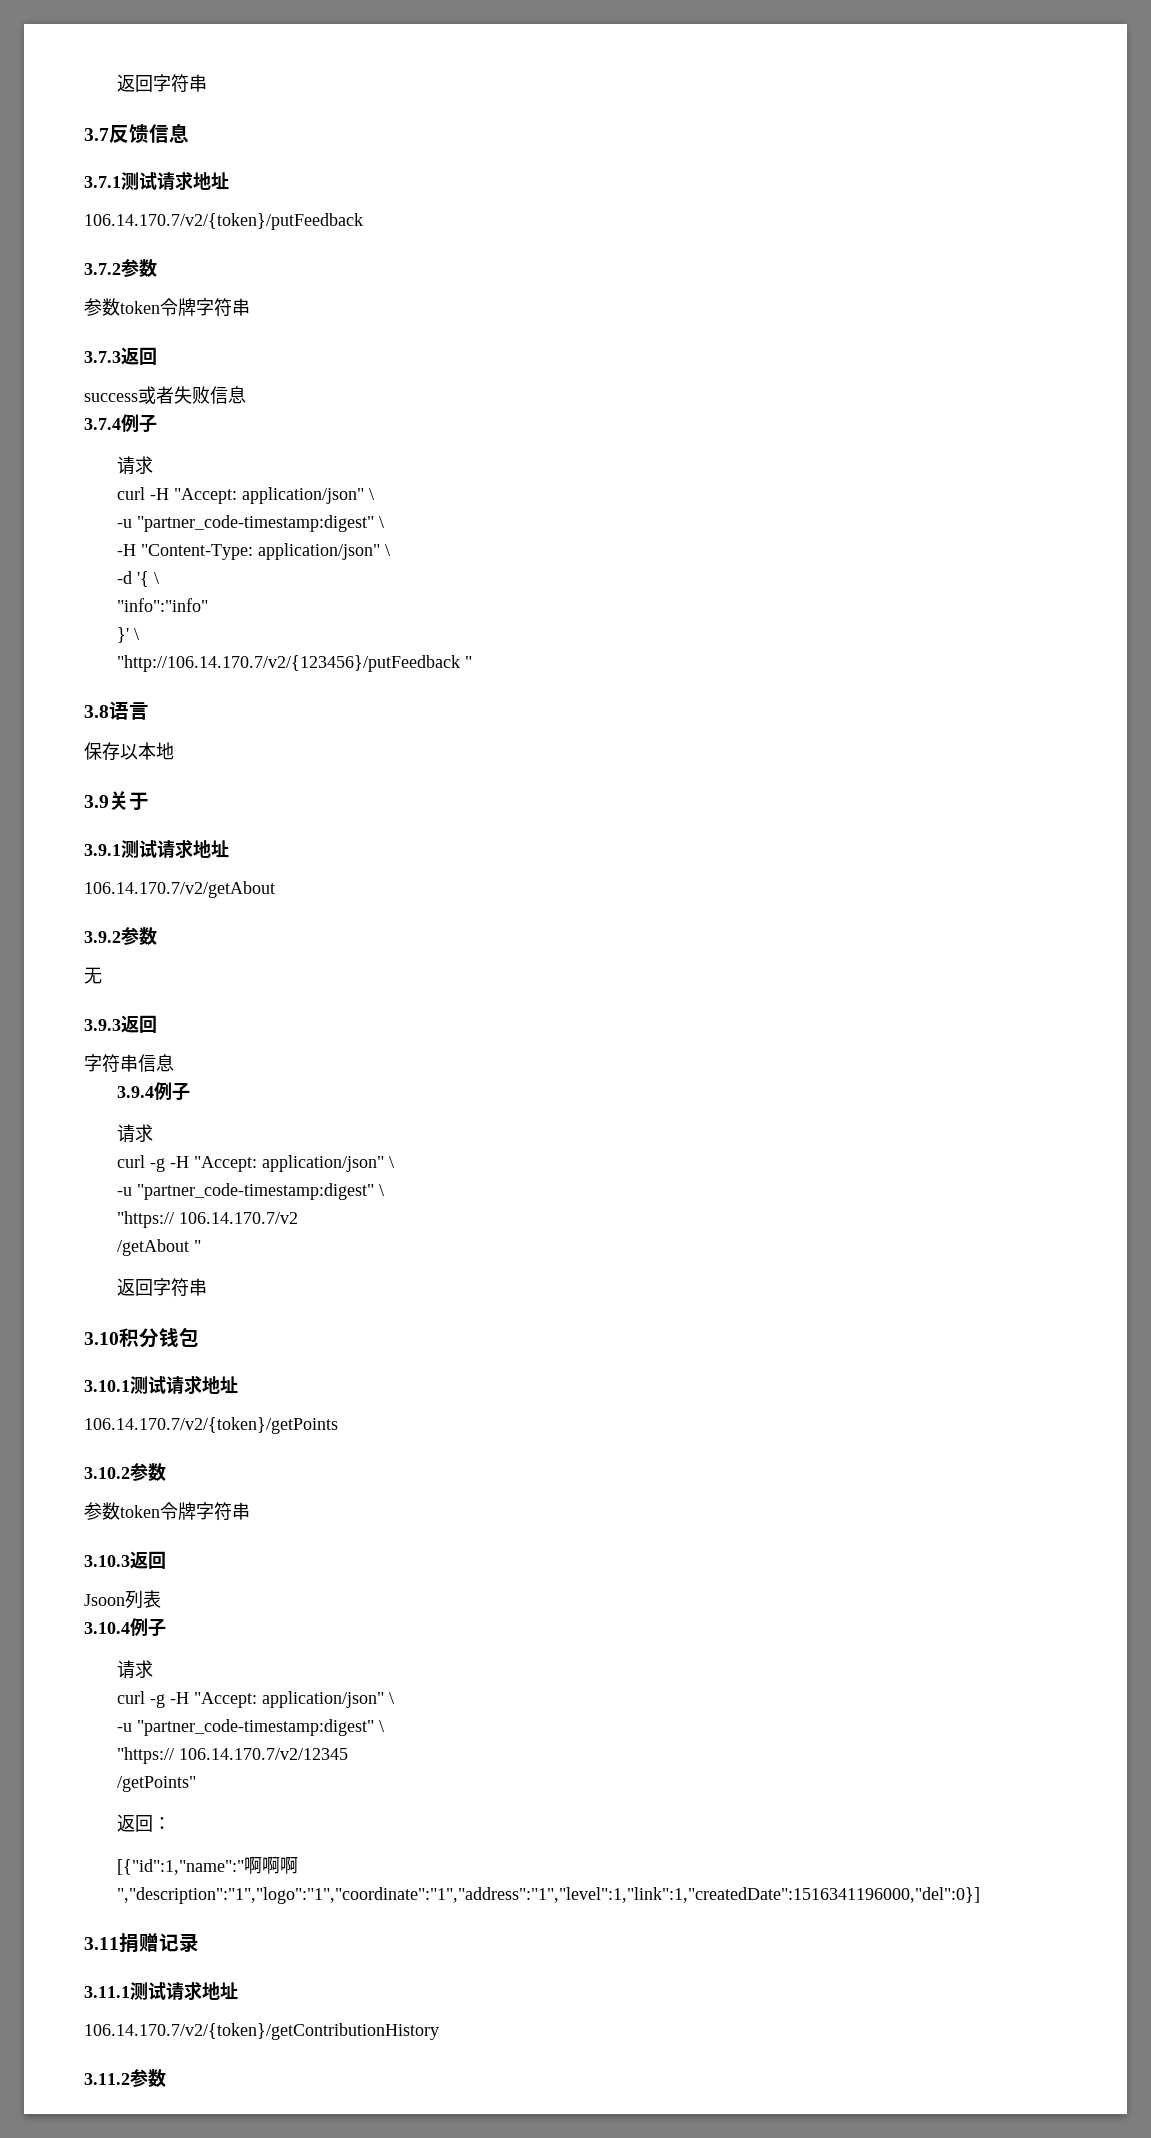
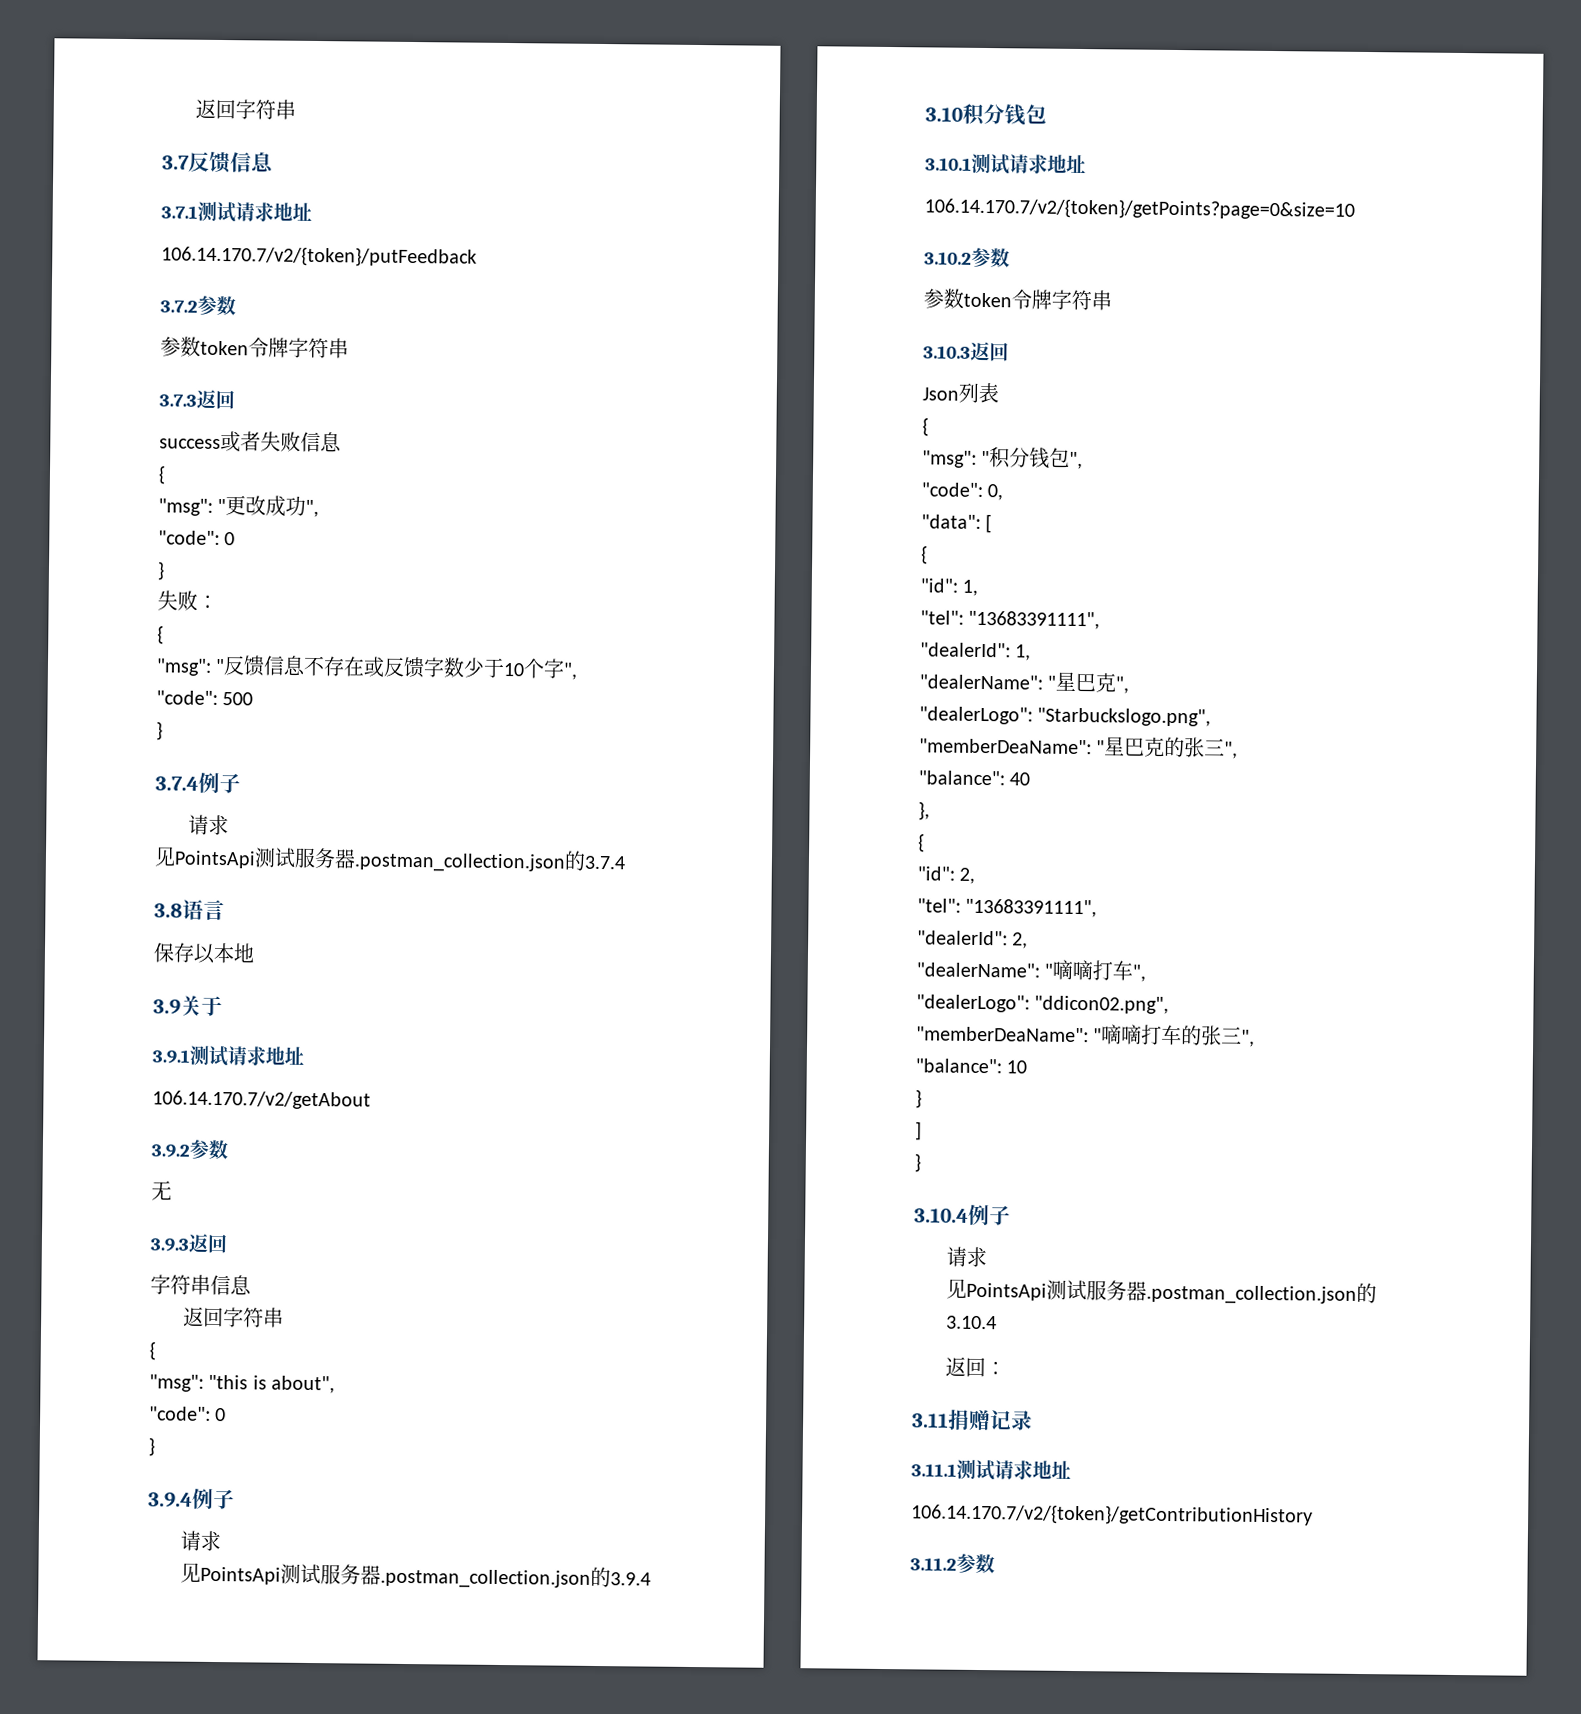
[84,414,157,433] [117,456,154,475] [117,487,375,504] [117,515,385,532] [117,543,391,560] [117,571,160,587] [117,598,209,612] [117,627,140,643] [117,655,473,672] 3.7.4例子 // 请求 // curl -H "Accept: application/json" \ // -u "partner_code-timestamp:digest" \ // -H "Content-Type: application/json" \ // -d '{ \ // "info":"info" // }' \ // "http://106.14.170.7/v2/{123456}/putFeedback " -> [158,465,166,485] [158,495,320,518] [158,530,236,546] [157,561,165,581] [157,590,218,611] [157,625,164,645] [156,655,579,680] [156,690,254,706] [156,721,163,741] [155,771,241,794] [188,814,230,836] [154,846,625,873] { // "msg": "更改成功", // "code": 0 // } // 失败： // { // "msg": "反馈信息不存在或反馈字数少于10个字", // "code": 500 // } // 3.7.4例子 // 请求 // 见PointsApi测试服务器.postman_collection.json的3.7.4
[117,1082,191,1101] [117,1124,154,1143] [117,1155,395,1172] [117,1183,385,1200] [117,1211,299,1228] [117,1239,202,1256] [117,1278,208,1297] 3.9.4例子 // 请求 // curl -g -H "Accept: application/json" \ // -u "partner_code-timestamp:digest" \ // "https:// 106.14.170.7/v2 // /getAbout " // 返回字符串 -> [183,1306,285,1328] [149,1341,156,1361] [149,1374,336,1394] [149,1406,227,1422] [148,1437,155,1457] [148,1487,235,1510] [180,1530,222,1552] [180,1562,652,1589] 返回字符串 // { // "msg": "this is about", // "code": 0 // } // 3.9.4例子 // 请求 // 见PointsApi测试服务器.postman_collection.json的3.9.4
[84,1417,338,1434] 106.14.170.7/v2/{token}/getPoints -> [924,197,1355,221] 106.14.170.7/v2/{token}/getPoints?page=0&size=10
[84,1594,125,1606] Jsoon -> [922,387,959,401] Json
[84,1618,166,1637] [117,1660,154,1679] [117,1691,395,1708] [117,1719,385,1736] [117,1747,349,1764] [117,1776,197,1792] [117,1814,172,1832] [117,1856,299,1875] [117,1887,981,1904] 3.10.4例子 // 请求 // curl -g -H "Accept: application/json" \ // -u "partner_code-timestamp:digest" \ // "https:// 106.14.170.7/v2/12345 // /getPoints" // 返回： // [{"id":1,"name":"啊啊啊","description":"1","logo":"1","coordinate":"1","address":"1","level":1,"link":1,"createdDate":1516341196000,"del":0}] -> [922,417,929,437] [922,447,1084,470] [921,482,1004,501] [921,514,993,534] [921,545,928,565] [920,578,979,596] [920,610,1101,630] [920,642,1032,661] [919,671,1130,694] [919,706,1212,727] [919,736,1239,759] [918,770,1031,786] [918,801,930,821] [918,833,925,853] [917,866,976,884] [917,898,1098,918] [917,930,1029,949] [916,959,1147,982] [916,994,1170,1014] [916,1024,1256,1047] [915,1058,1028,1074] [915,1089,922,1109] [915,1121,922,1141] [914,1153,921,1173] [914,1203,1011,1226] [946,1246,988,1268] [946,1278,1378,1305] [946,1315,998,1330] [945,1356,1007,1378] { // "msg": "积分钱包", // "code": 0, // "data": [ // { // "id": 1, // "tel": "13683391111", // "dealerId": 1, // "dealerName": "星巴克", // "dealerLogo": "Starbuckslogo.png", // "memberDeaName": "星巴克的张三", // "balance": 40 // }, // { // "id": 2, // "tel": "13683391111", // "dealerId": 2, // "dealerName": "嘀嘀打车", // "dealerLogo": "ddicon02.png", // "memberDeaName": "嘀嘀打车的张三", // "balance": 10 // } // ] // } // 3.10.4例子 // 请求 // 见PointsApi测试服务器.postman_collection.json的3.10.4 // 返回：

